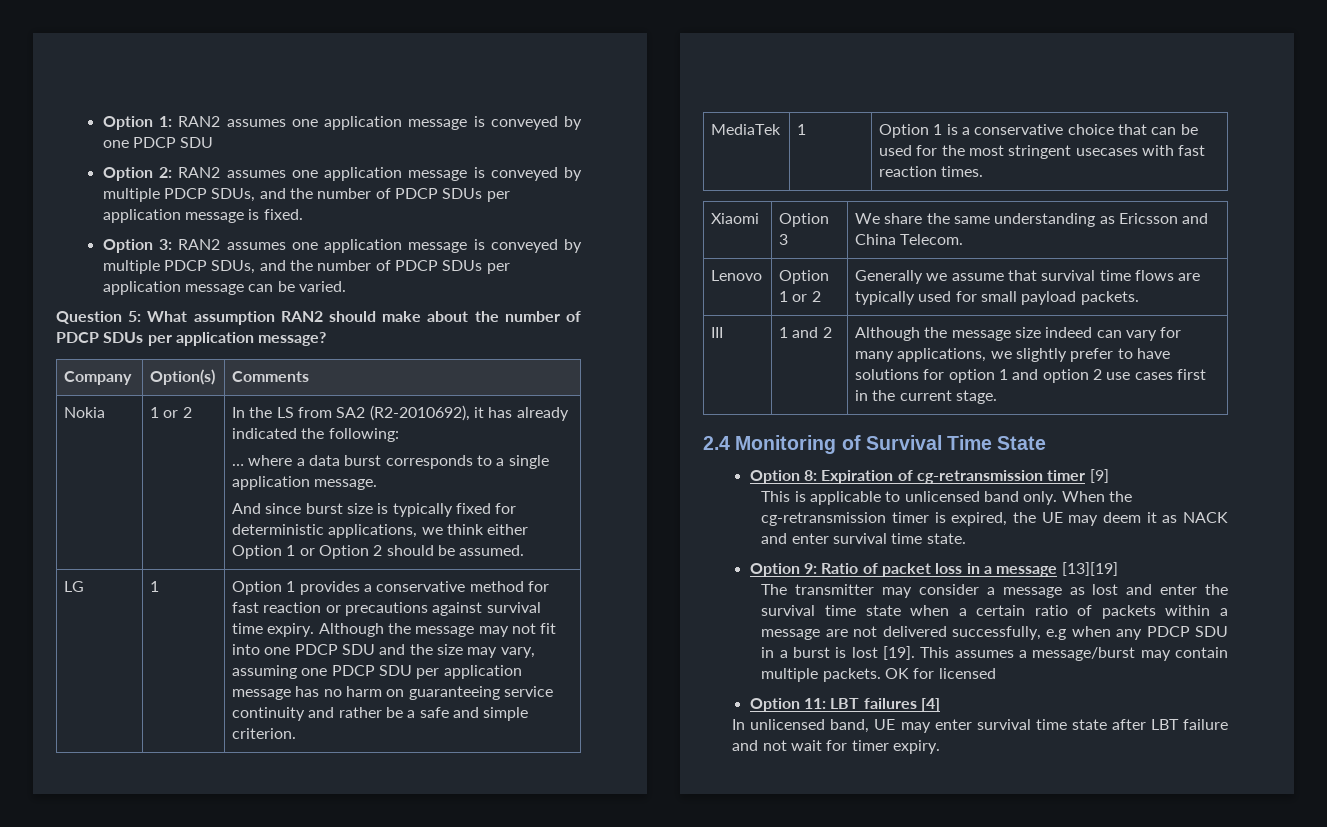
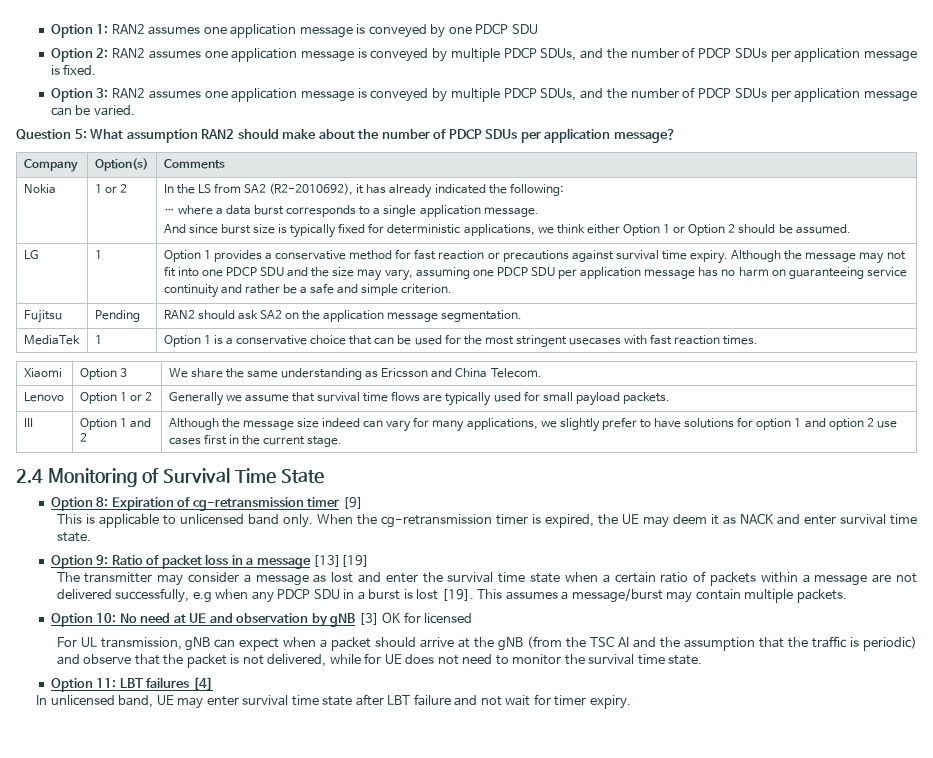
(297, 733) none -> [23,310,62,323] [94,310,140,322] [163,310,523,322] // Fujitsu | Pending | RAN2 should ask SA2 on the application message segmentation.
(724, 332) none -> [79,418,117,430] Option
[885,668,996,679] OK for licensed -> [50,612,473,627] [56,636,917,651] [56,653,703,668] // Option 10: No need at UE and observation by gNB [3] OK for licensed // For UL transmission, gNB can expect when a packet should arrive at the gNB (from the TSC AI and the assumption that the traffic is periodic) and observe that the packet is not delivered, while for UE does not need to monitor the survival time state.

